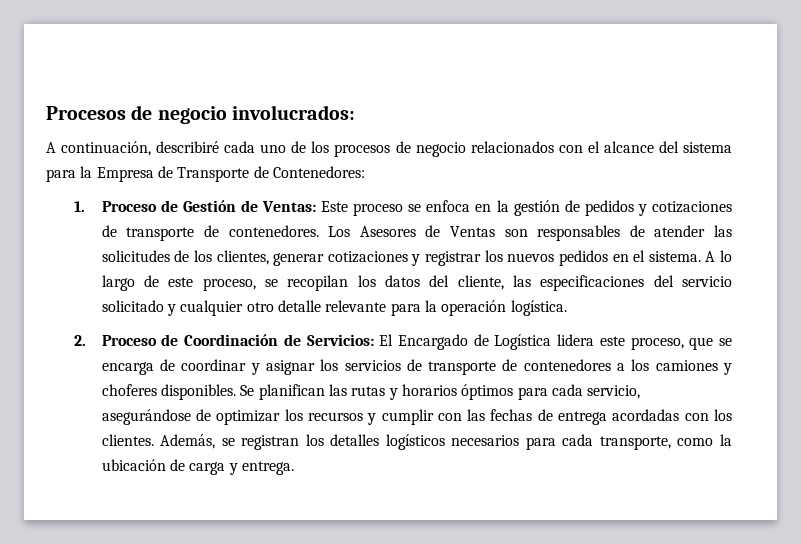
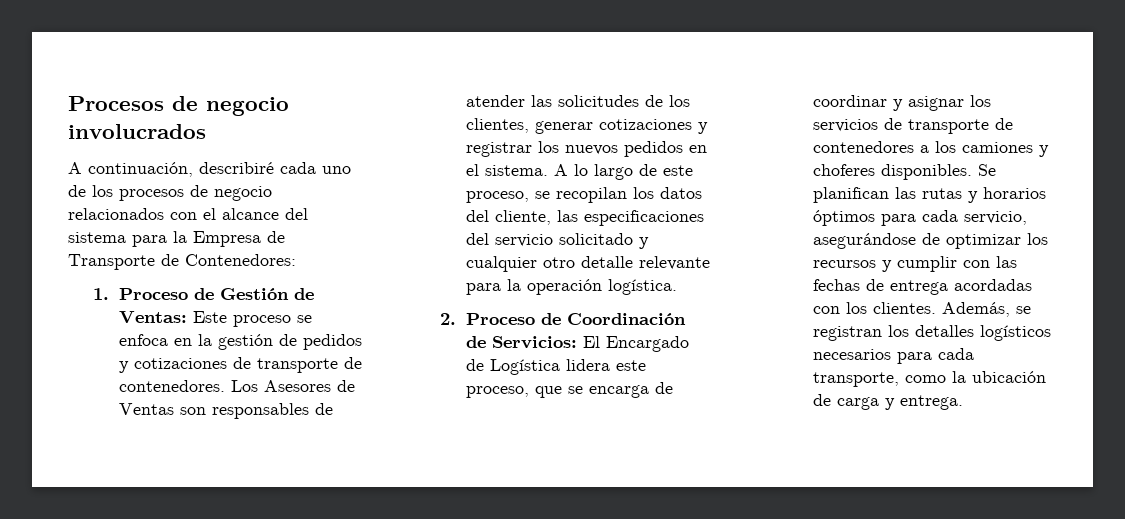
[232,105,356,120] involucrados: -> [68,124,206,139] involucrados

